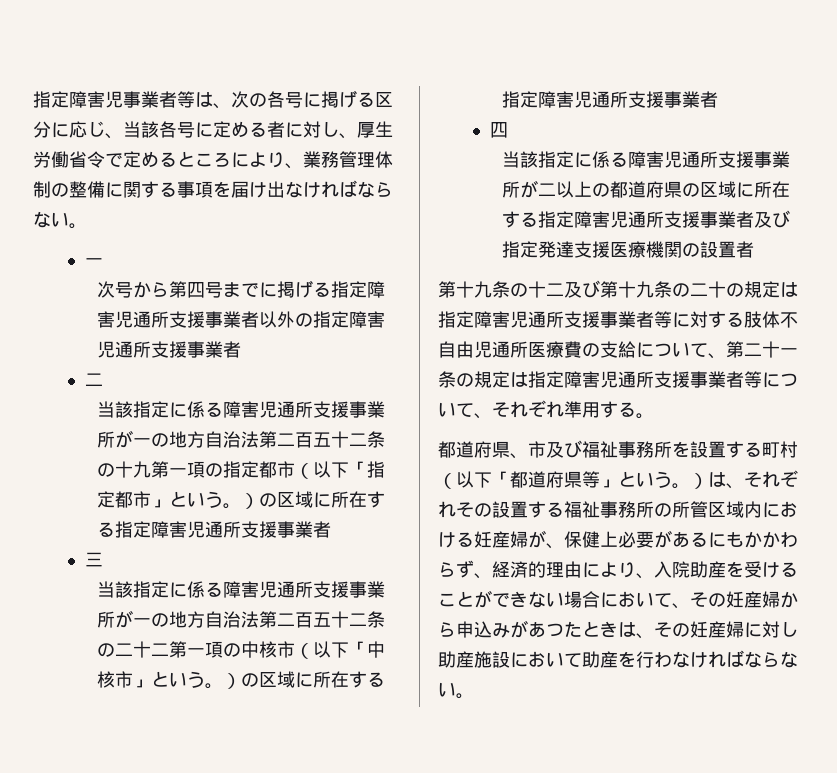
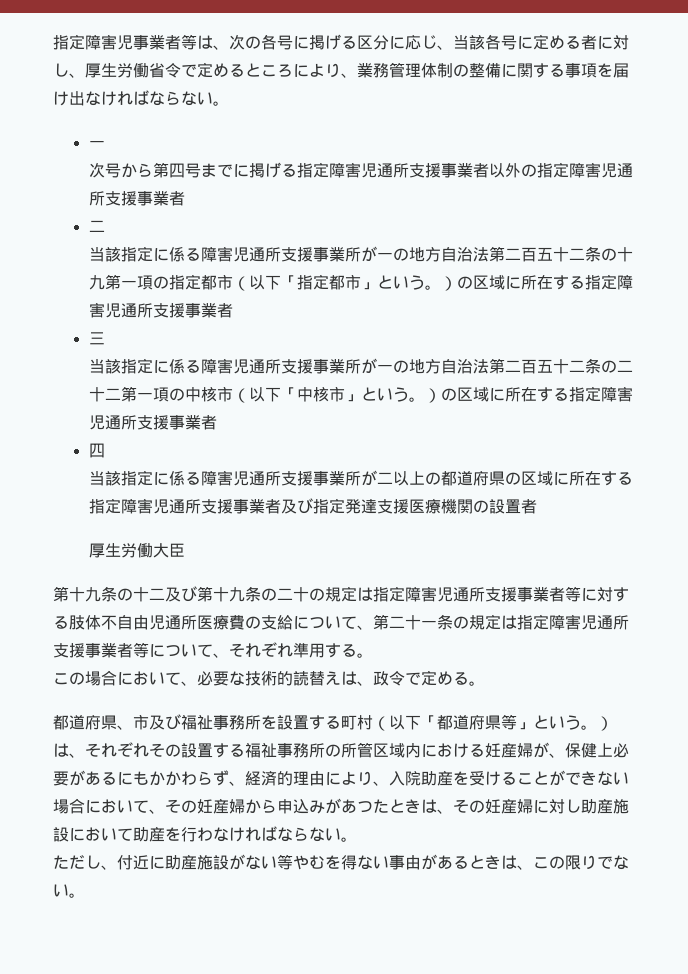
(754, 249) none -> [89,543,186,558] // 厚生労働大臣
(654, 416) none -> [53,670,485,686] // この場合において、必要な技術的読替えは、政令で定める。
(474, 696) none -> [53,854,629,870] [53,884,85,898] // ただし、付近に助産施設がない等やむを得ない事由があるときは、この限りでない。

